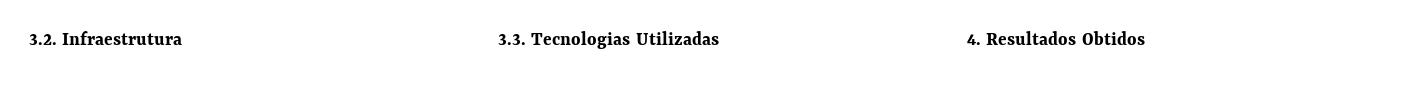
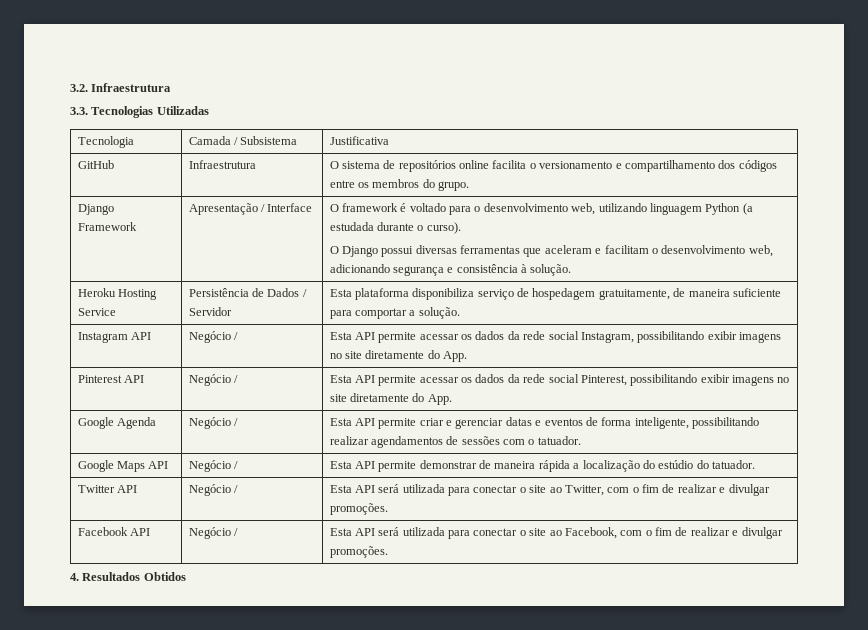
(719, 38) none -> [77,136,134,148] [188,136,298,145] [329,136,389,145] [77,160,114,169] [188,160,256,169] [329,160,777,172] [329,179,470,191] [77,204,114,215] [77,222,137,231] [188,203,313,215] [329,203,753,215] [329,222,461,234] [329,245,773,257] [329,264,572,276] [77,288,157,300] [77,308,116,316] [188,288,307,297] [188,307,232,316] [329,288,781,300] [329,307,460,319] [77,332,151,343] [188,331,238,343] [329,331,782,343] [329,350,468,362] [77,375,144,383] [188,374,238,386] [329,374,790,386] [329,393,452,405] [77,417,156,429] [188,417,238,429] [329,417,760,429] [329,436,581,448] [77,460,169,472] [188,460,238,472] [329,460,756,472] [77,485,137,493] [188,484,238,496] [329,484,770,496] [329,503,388,515] [77,527,150,536] [188,527,238,539] [329,527,783,539] [329,546,388,558] // Tecnologia | Camada / Subsistema | Justificativa // GitHub | Infraestrutura | O sistema de repositórios online facilita o versionamento e compartilhamento dos códigos entre os membros do grupo. // Django Framework | Apresentação / Interface | O framework é voltado para o desenvolvimento web, utilizando linguagem Python (a estudada durante o curso). // O Django possui diversas ferramentas que aceleram e facilitam o desenvolvimento web, adicionando segurança e consistência à solução. // Heroku Hosting Service | Persistência de Dados / Servidor | Esta plataforma disponibiliza serviço de hospedagem gratuitamente, de maneira suficiente para comportar a solução. // Instagram API | Negócio / | Esta API permite acessar os dados da rede social Instagram, possibilitando exibir imagens no site diretamente do App. // Pinterest API | Negócio / | Esta API permite acessar os dados da rede social Pinterest, possibilitando exibir imagens no site diretamente do App. // Google Agenda | Negócio / | Esta API permite criar e gerenciar datas e eventos de forma inteligente, possibilitando realizar agendamentos de sessões com o tatuador. // Google Maps API | Negócio / | Esta API permite demonstrar de maneira rápida a localização do estúdio do tatuador. // Twitter API | Negócio / | Esta API será utilizada para conectar o site ao Twitter, com o fim de realizar e divulgar promoções. // Facebook API | Negócio / | Esta API será utilizada para conectar o site ao Facebook, com o fim de realizar e divulgar promoções.

